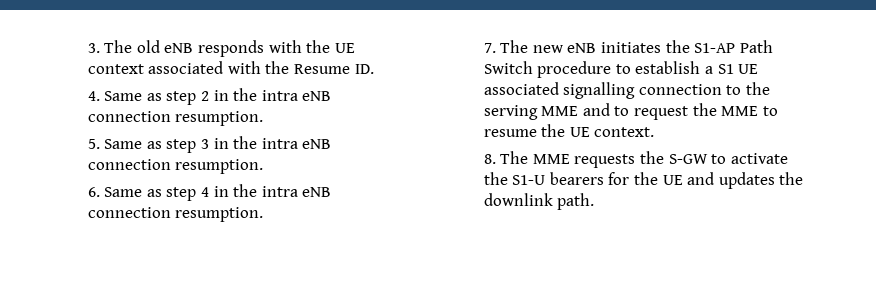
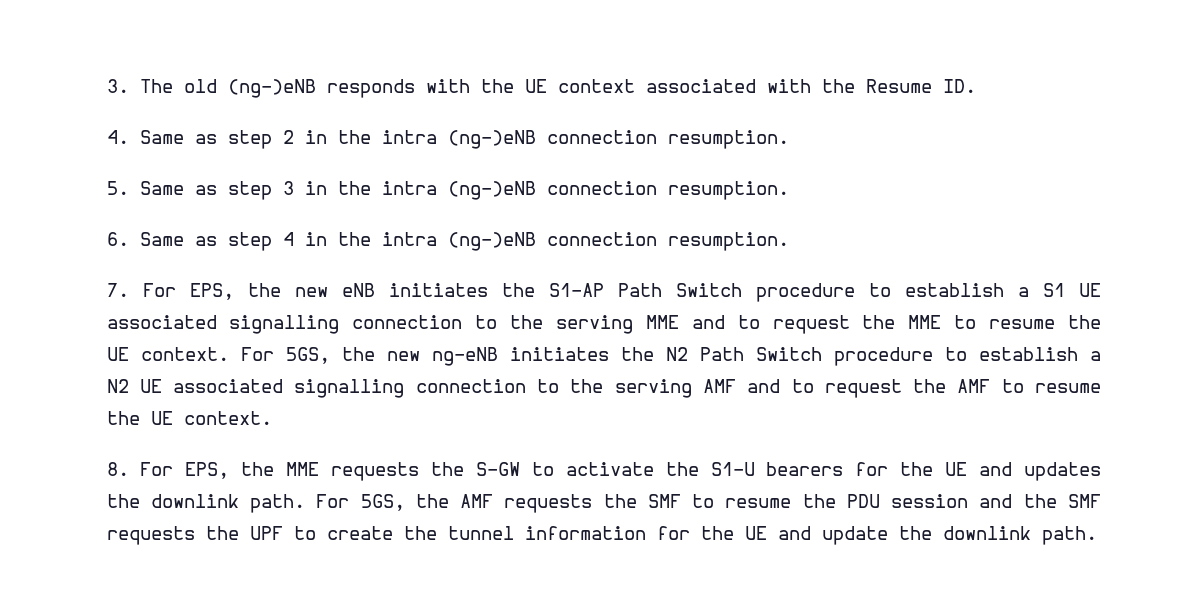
[164,43,194,53] eNB -> [227,79,316,98] (ng-)eNB
[302,91,332,101] eNB -> [447,130,536,149] (ng-)eNB
[302,139,332,149] eNB -> [447,181,536,200] (ng-)eNB
[302,187,332,197] eNB -> [447,232,536,251] (ng-)eNB
[500,40,529,53] The -> [142,283,281,300] For EPS, the
[483,151,529,164] // 8. The -> [240,347,1102,366] [106,379,1102,398] [106,411,272,425] [106,462,275,479] For 5GS, the new ng-eNB initiates the N2 Path Switch procedure to establish a N2 UE associated signalling connection to the serving AMF and to request the AMF to resume the UE context. // 8. For EPS, the
(595, 201) none -> [316,494,1101,513] [106,526,1097,545] For 5GS, the AMF requests the SMF to resume the PDU session and the SMF requests the UPF to create the tunnel information for the UE and update the downlink path.

